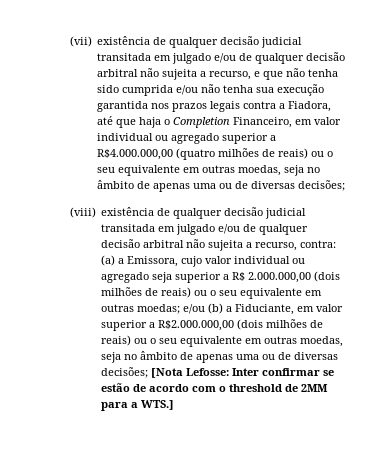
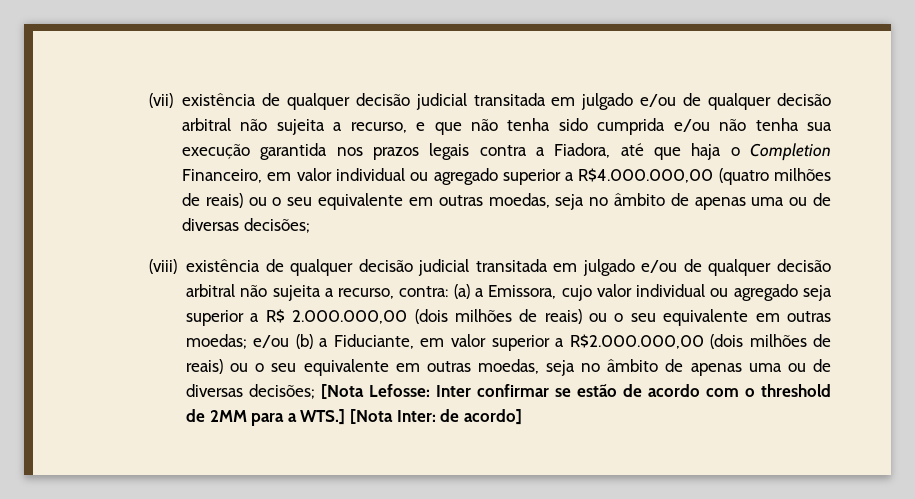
(175, 405) none -> [349,409,522,425] [Nota Inter: de acordo]

